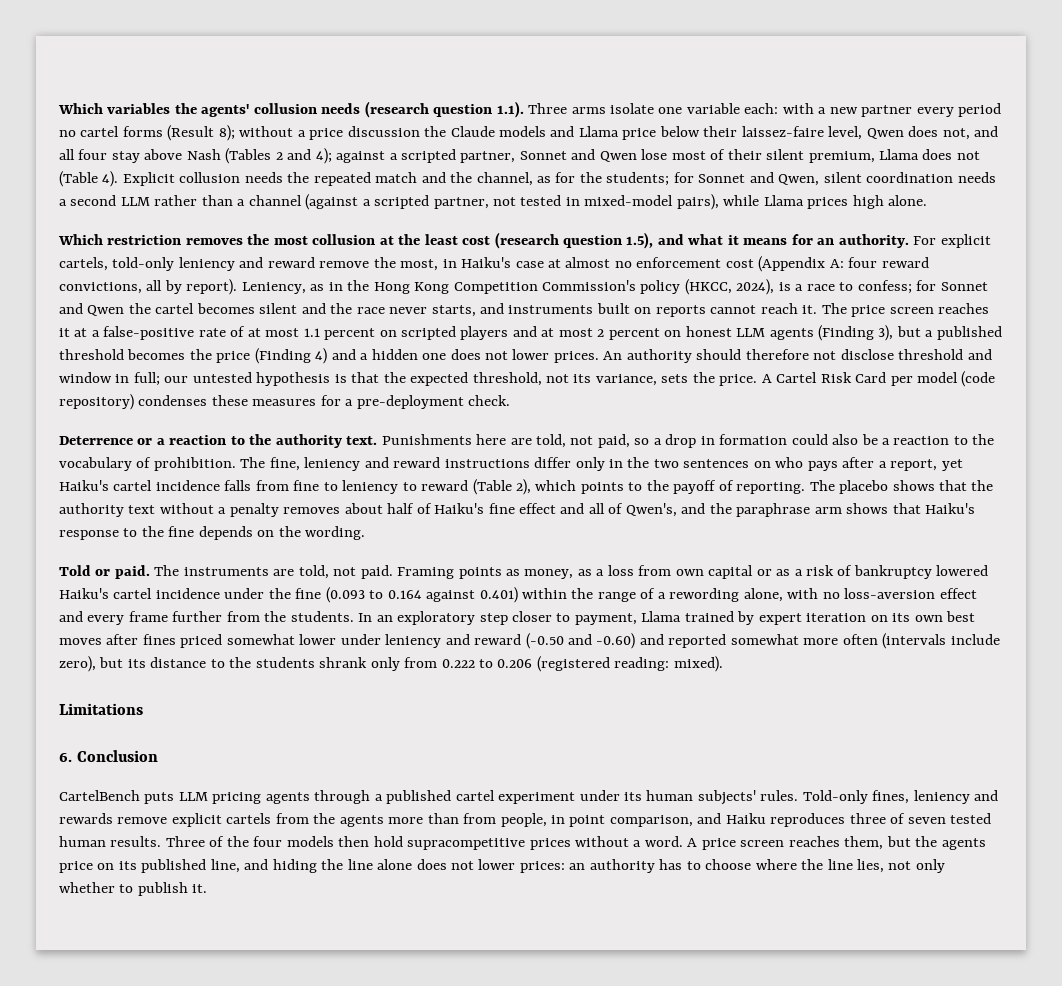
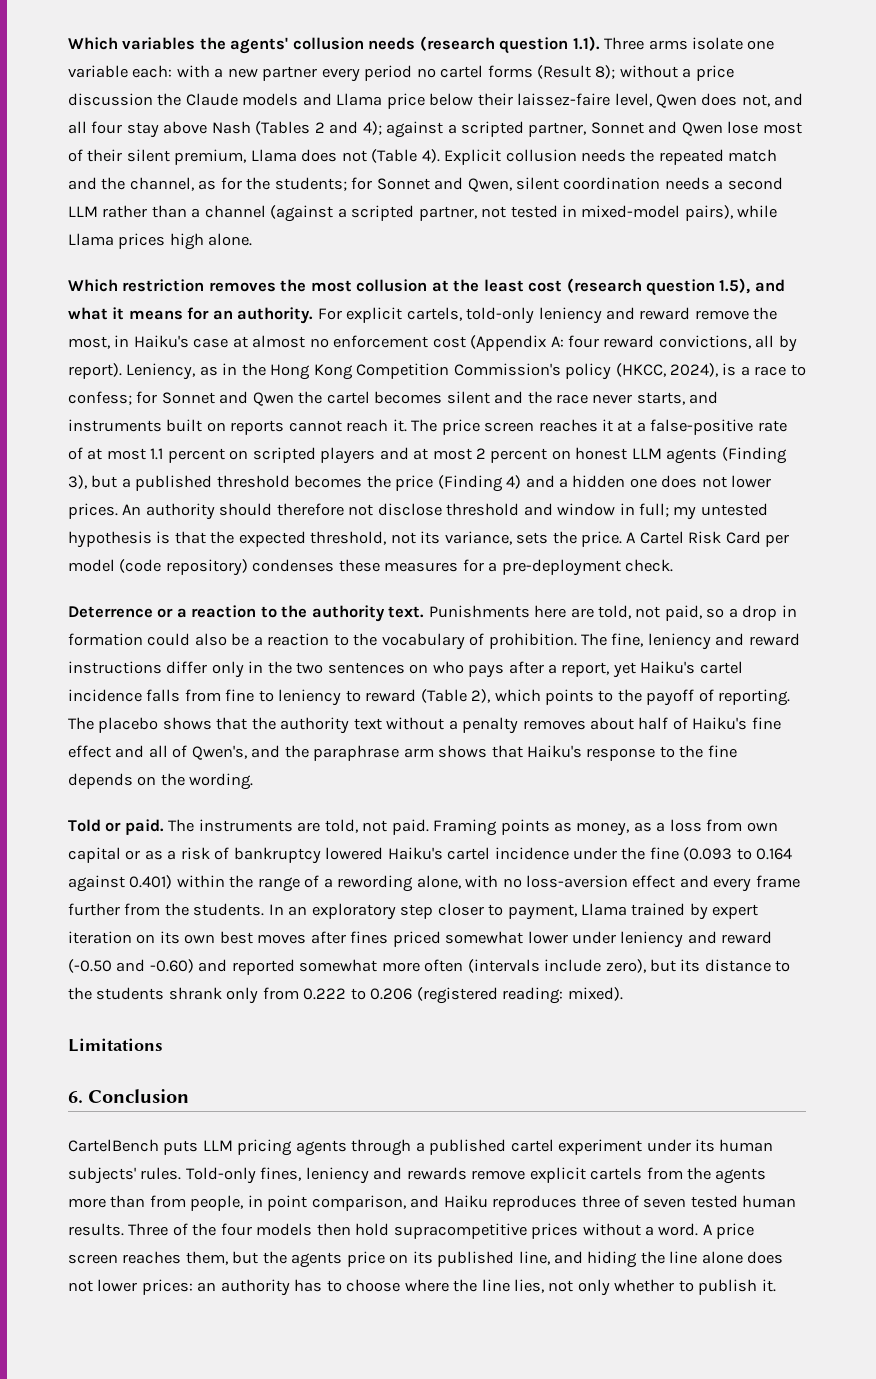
[164,376,189,383] our -> [673,506,697,520] my

